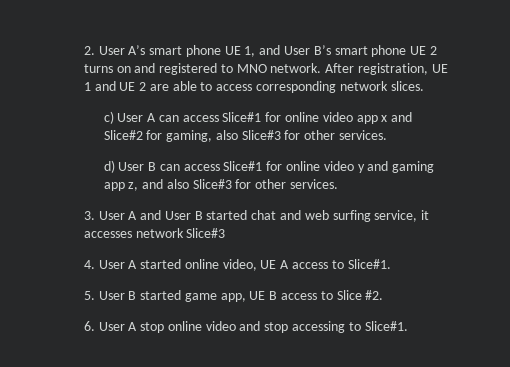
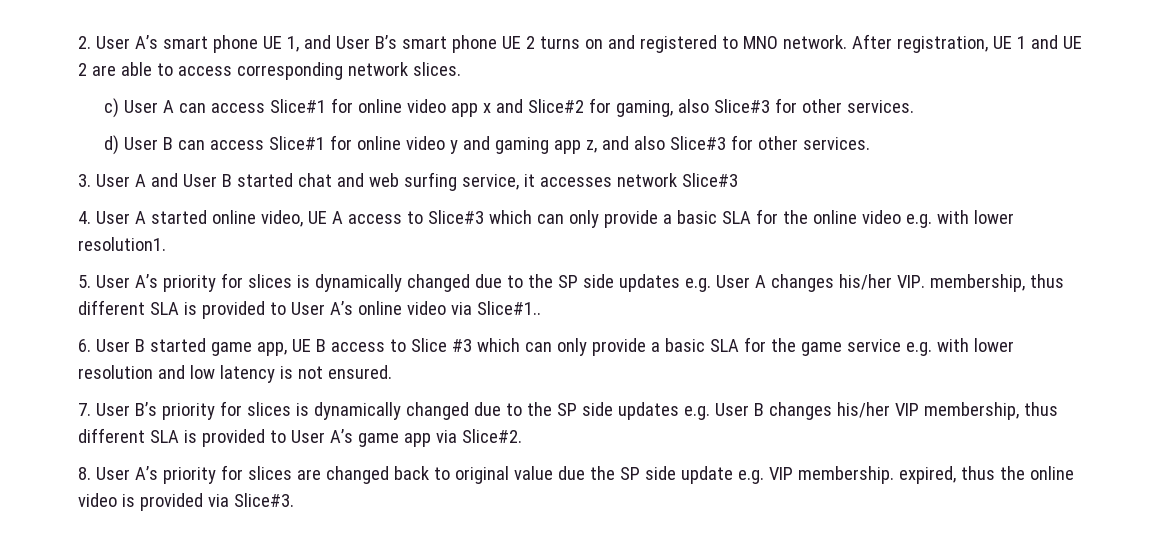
[347,259,391,269] [83,291,95,300] Slice#1. // 5. -> [427,209,1014,228] [77,237,166,251] [77,273,1064,292] [77,300,541,319] [77,339,91,352] Slice#3 which can only provide a basic SLA for the online video e.g. with lower resolution1. // 5. User A’s priority for slices is dynamically changed due to the SP side updates e.g. User A changes his/her VIP. membership, thus different SLA is provided to User A’s online video via Slice#1.. // 6.
[365,290,384,300] [83,321,408,333] #2. // 6. User A stop online video and stop accessing to Slice#1. -> [451,337,1014,356] [77,365,392,383] [77,401,1058,420] [77,428,522,447] [77,465,1074,484] [77,493,294,511] #3 which can only provide a basic SLA for the game service e.g. with lower resolution and low latency is not ensured. // 7. User B’s priority for slices is dynamically changed due to the SP side updates e.g. User B changes his/her VIP membership, thus different SLA is provided to User A’s game app via Slice#2. // 8. User A’s priority for slices are changed back to original value due the SP side update e.g. VIP membership. expired, thus the online video is provided via Slice#3.

